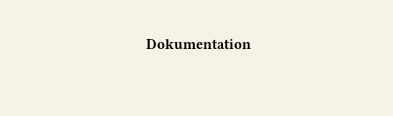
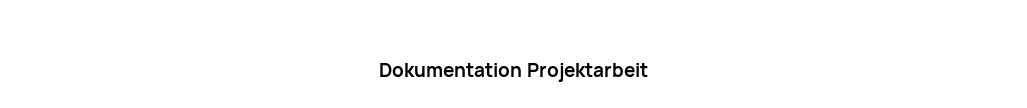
(251, 44) none -> [527,63,649,82] Projektarbeit

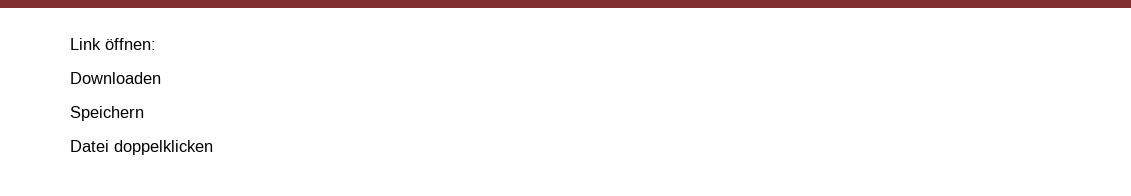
[378,63,649,82] Dokumentation Projektarbeit -> [70,38,156,50] [70,72,161,84] [70,106,144,121] [70,140,213,155] Link öffnen: // Downloaden // Speichern // Datei doppelklicken

